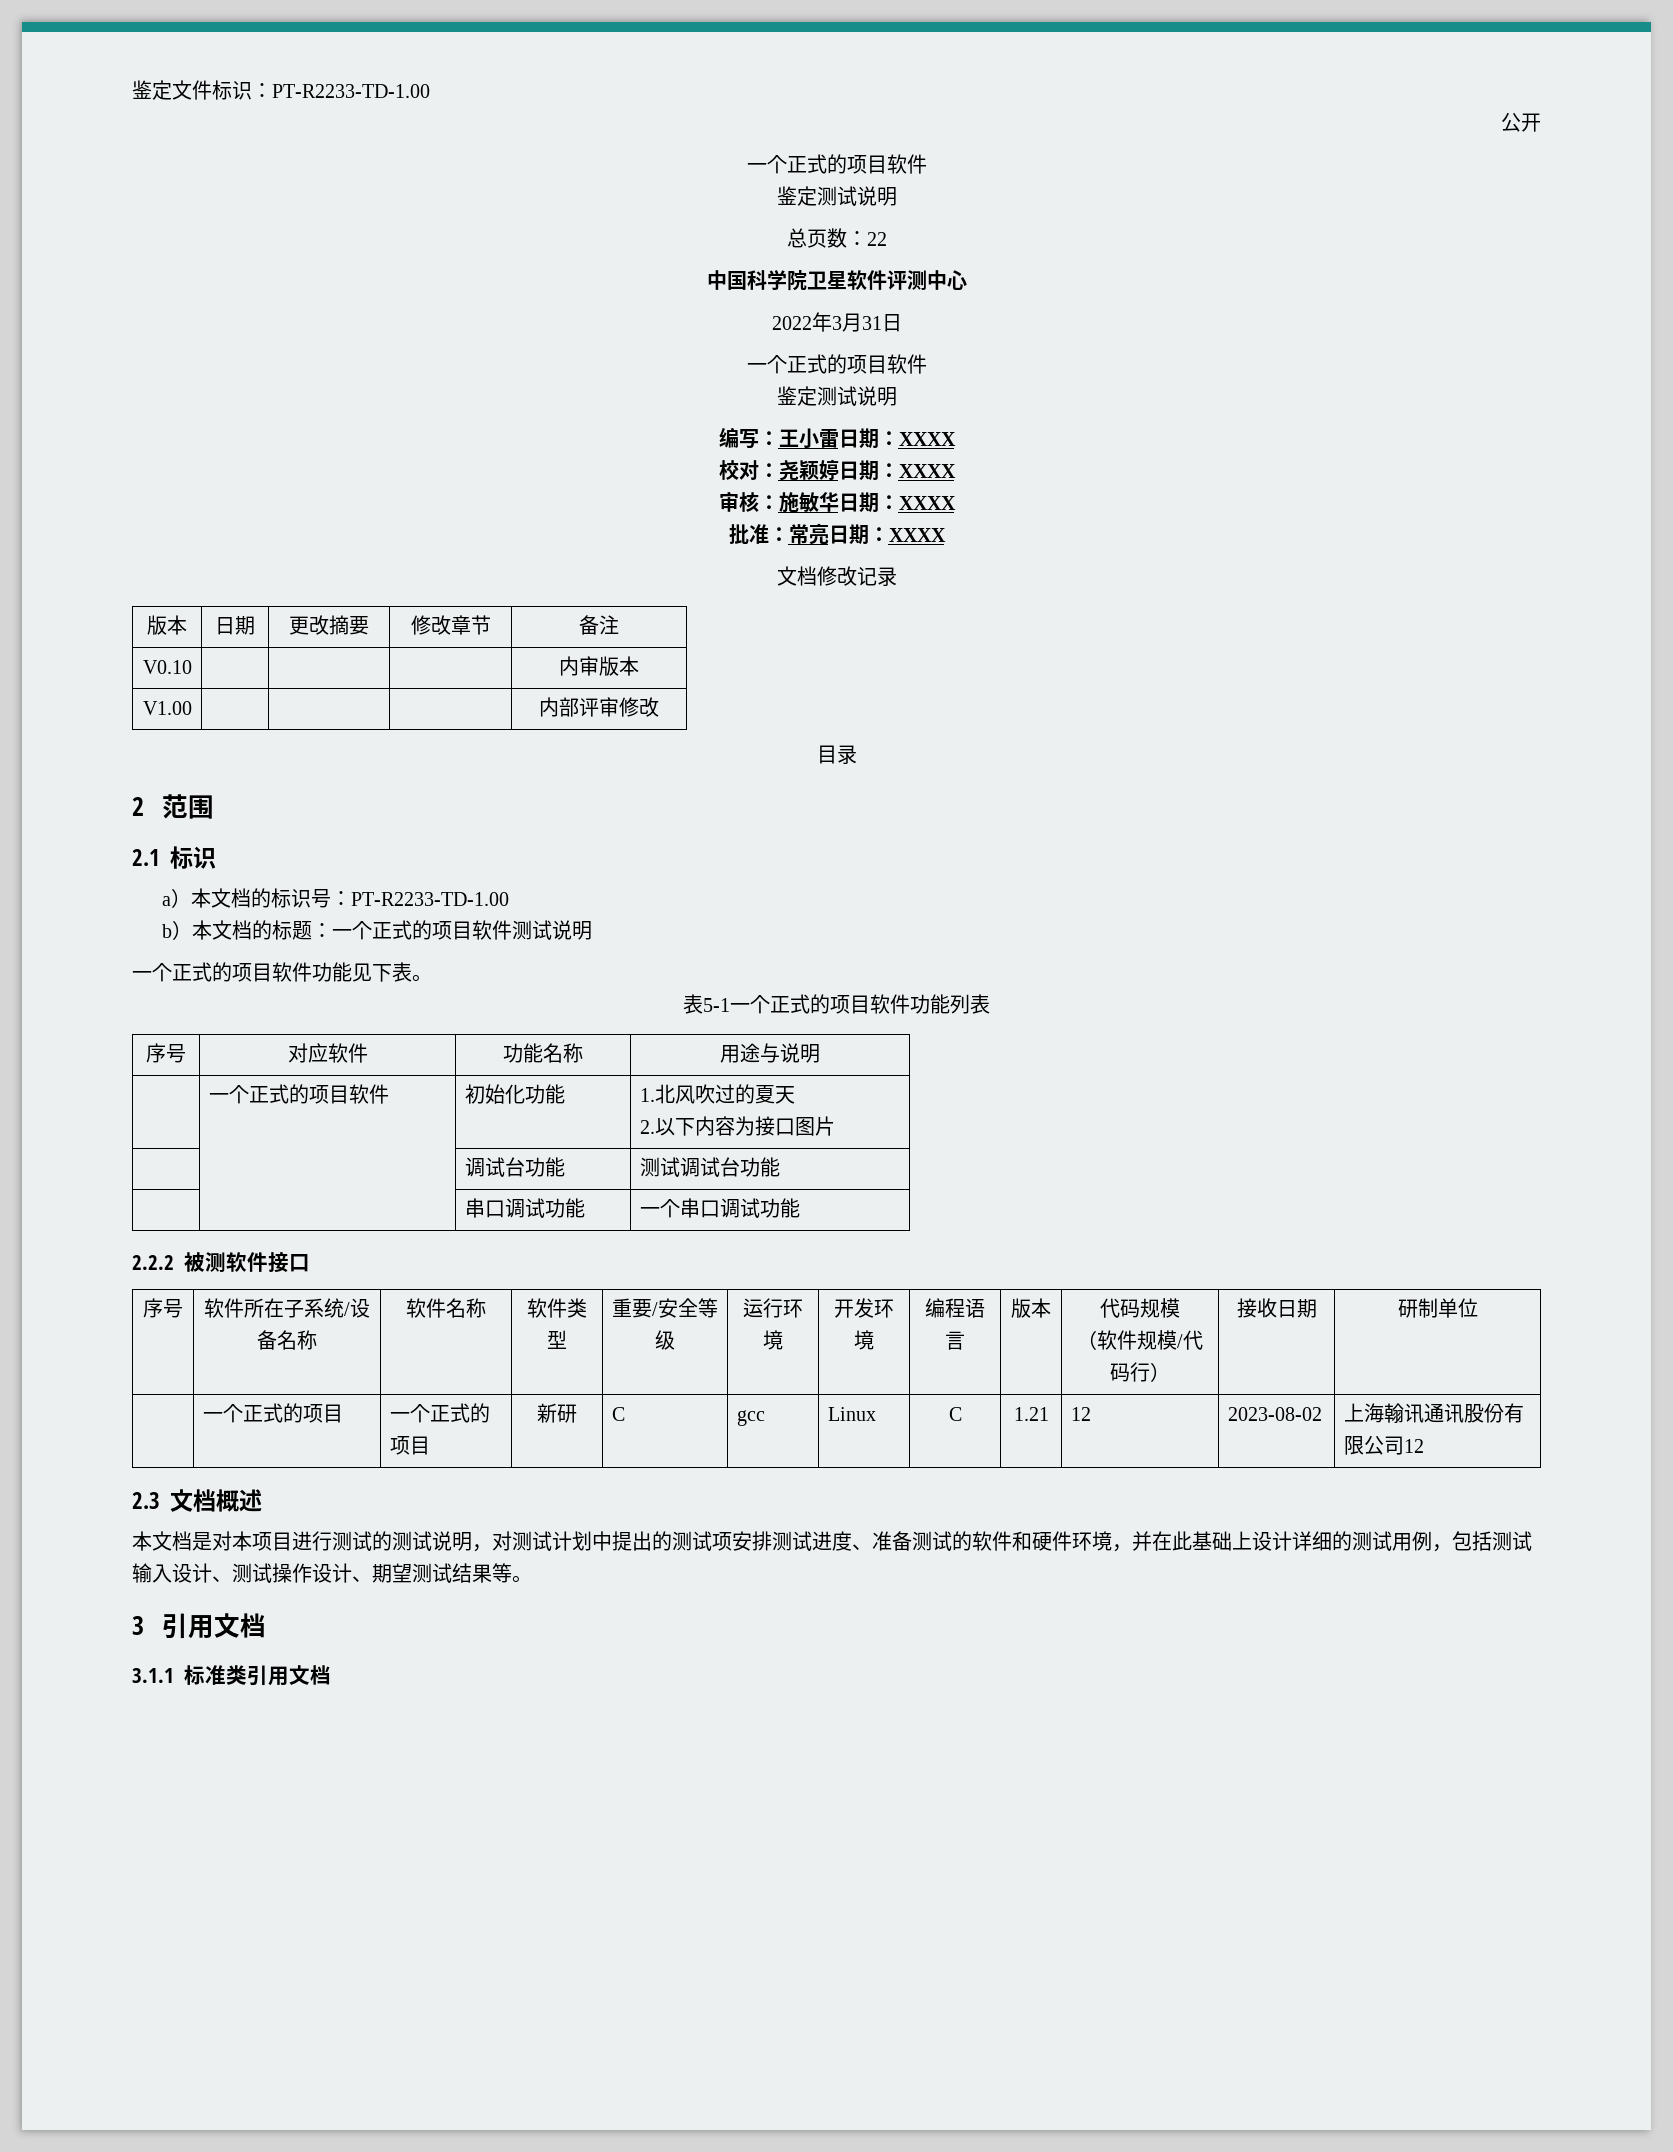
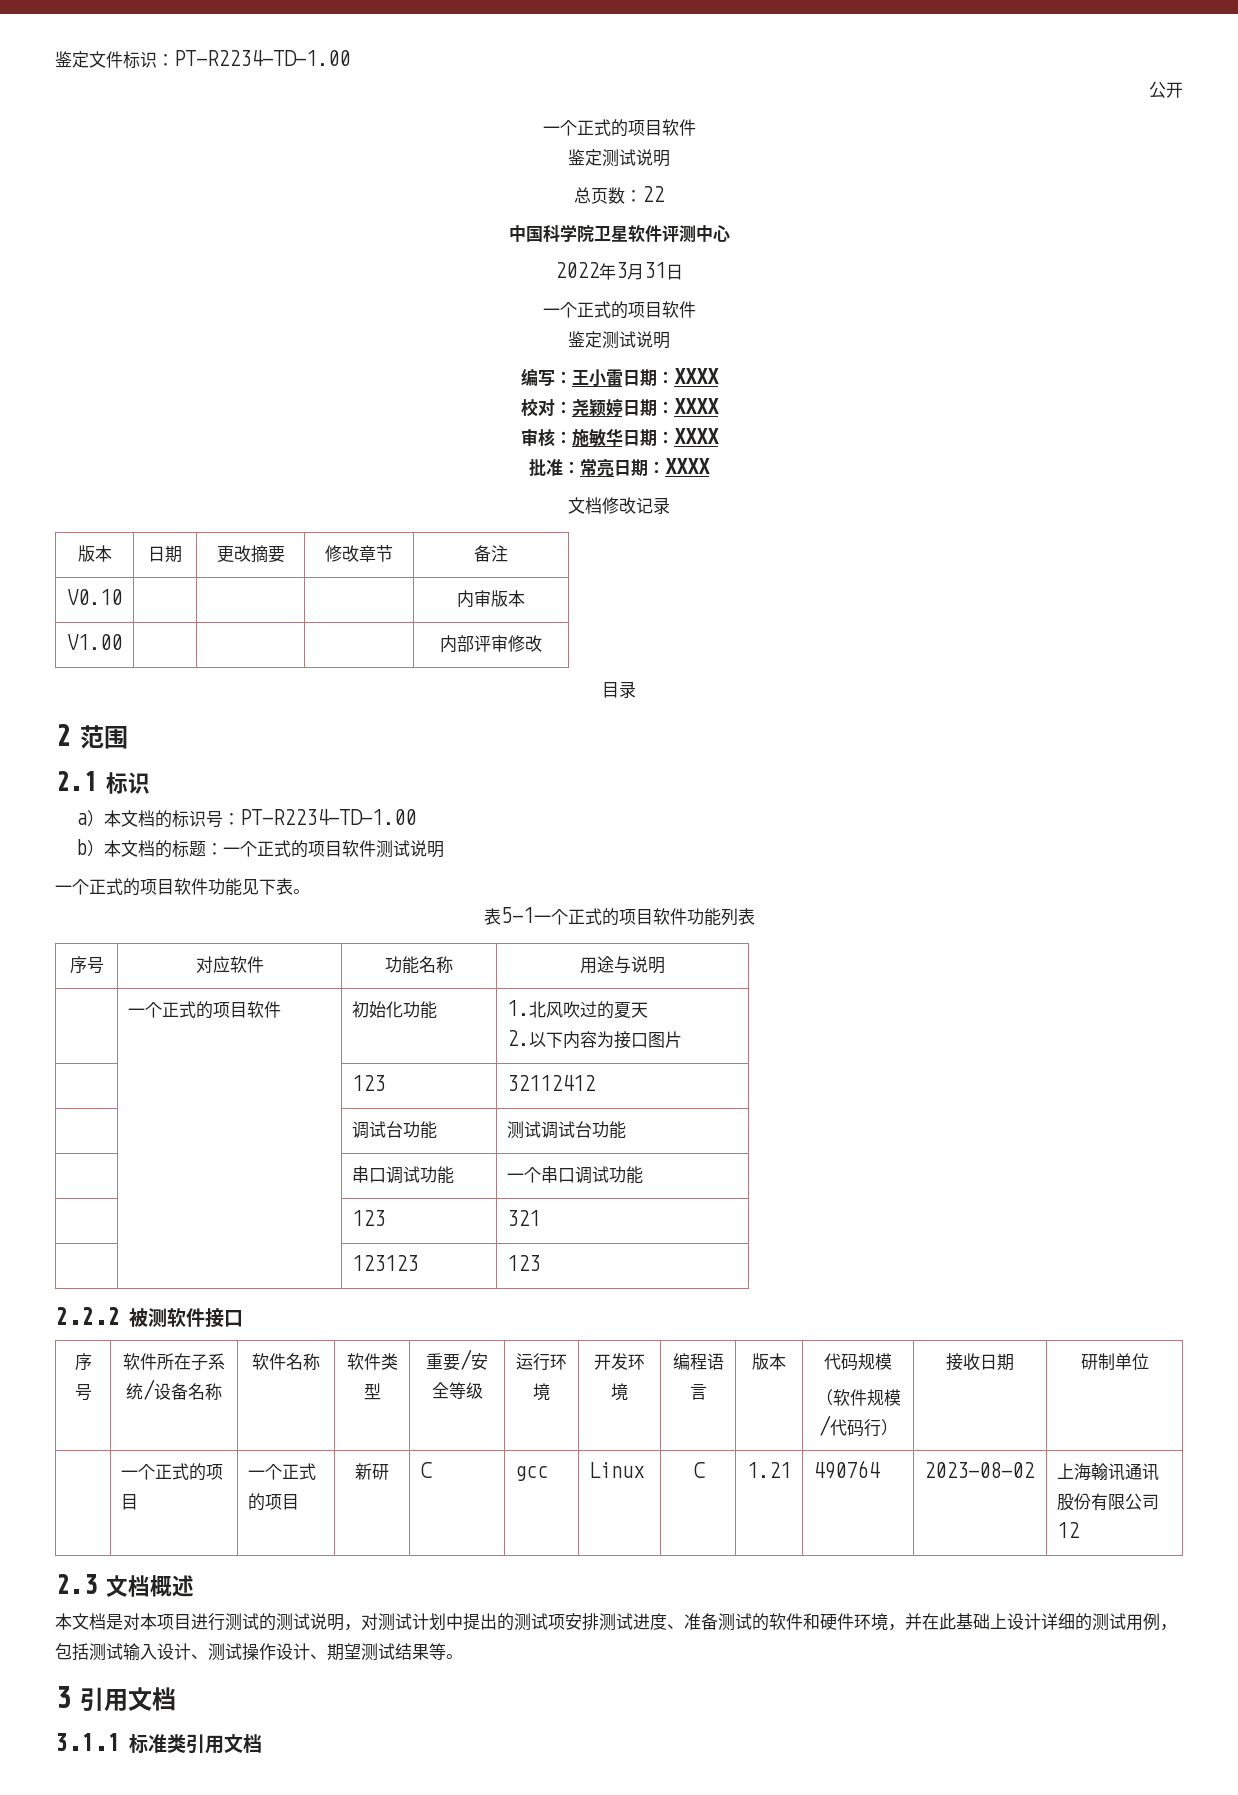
[272,84,430,98] PT-R2233-TD-1.00 -> [174,50,350,66] PT-R2234-TD-1.00
[350,892,509,906] PT-R2233-TD-1.00 -> [240,809,417,825] PT-R2234-TD-1.00
(835, 1126) none -> [352,1075,386,1091] [507,1075,596,1091] // | | 123 | 32112412
(800, 1208) none -> [352,1210,386,1226] [507,1210,541,1226] [352,1255,419,1271] [507,1255,541,1271] // | | 123 | 321 // | | 123123 | 123
[1070,1407,1091,1421] 12 -> [813,1460,881,1479] 490764

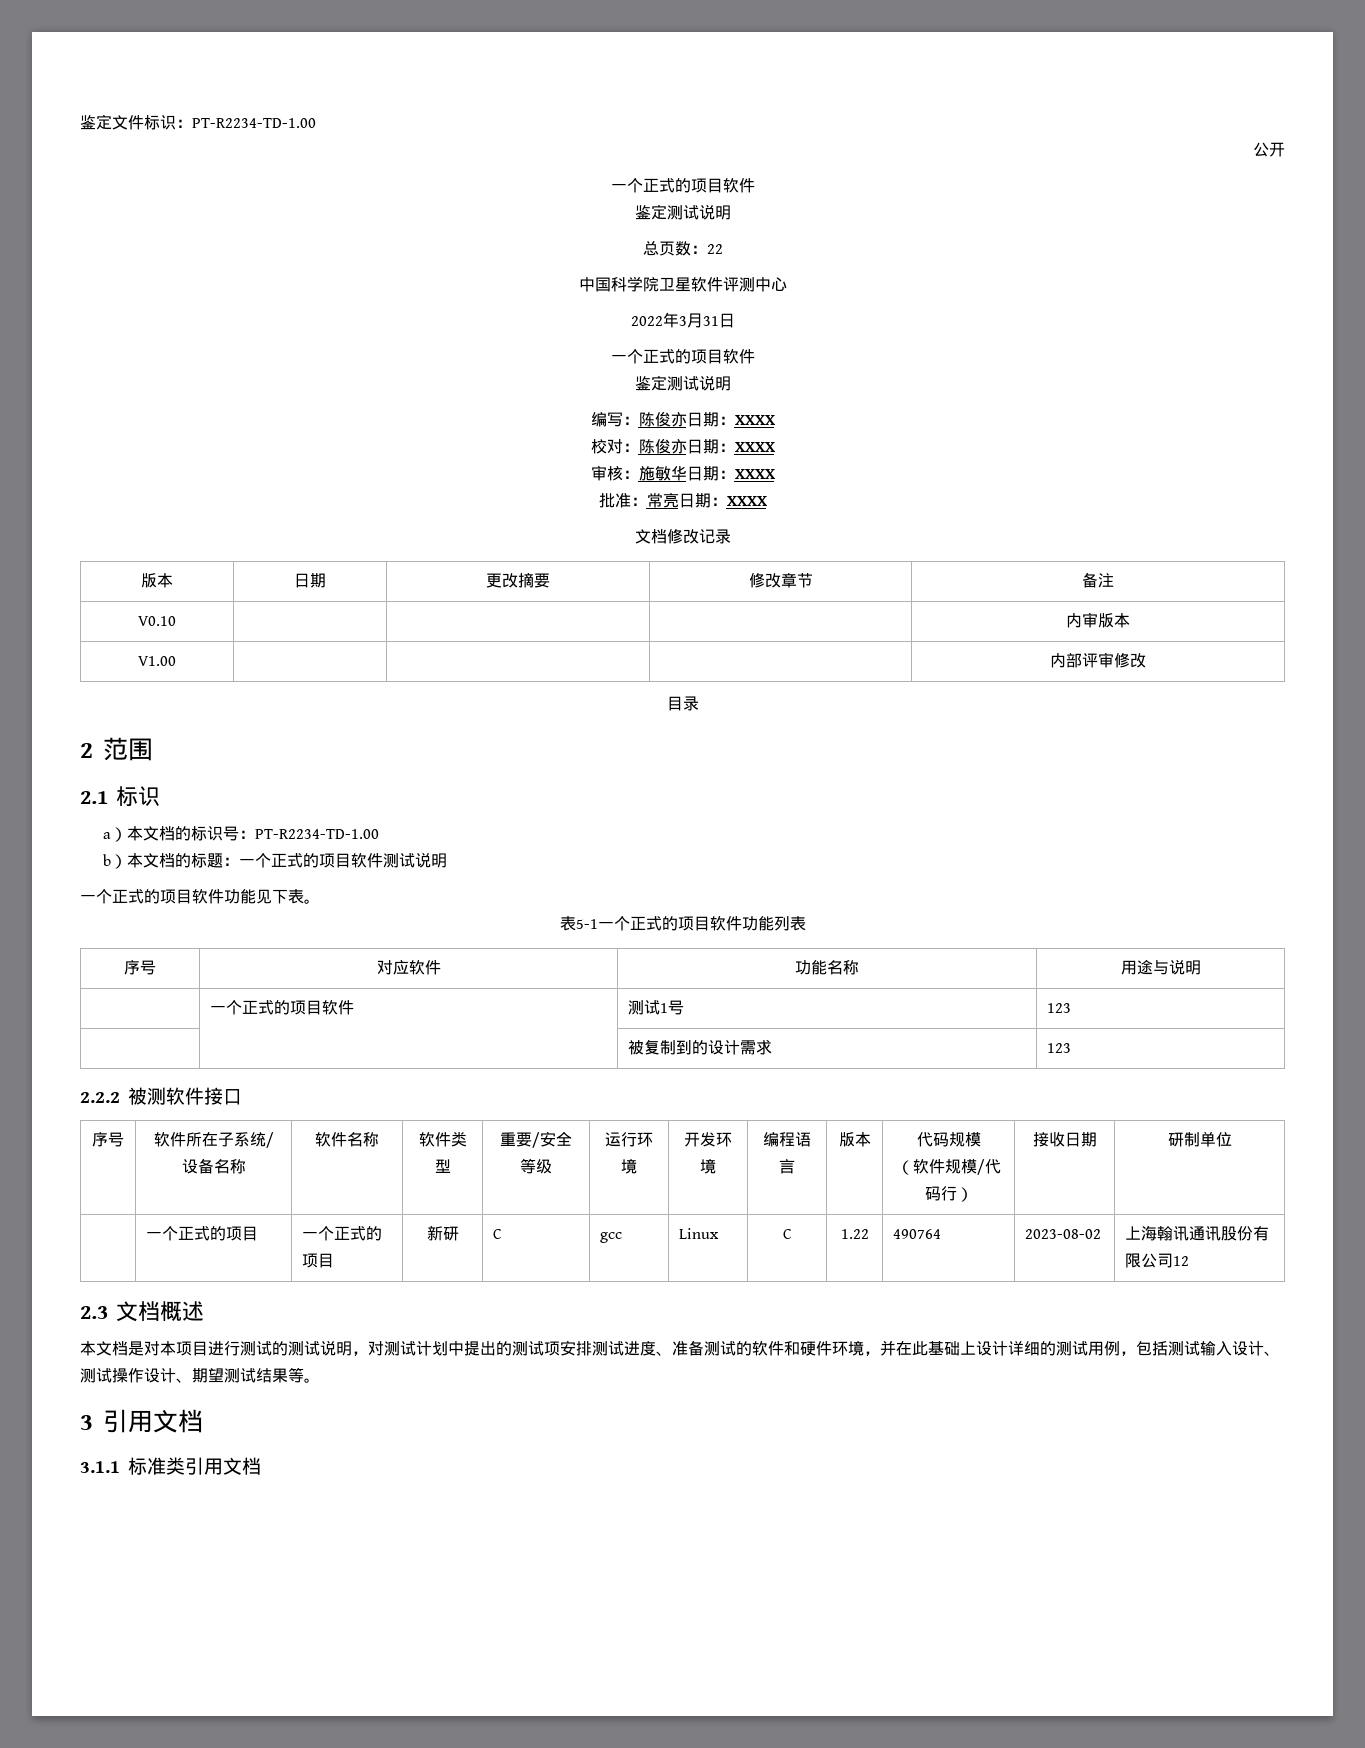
[571,369,623,387] 王小雷 -> [638,411,687,427] 陈俊亦
[571,399,623,417] 尧颖婷 -> [638,438,687,454] 陈俊亦
[352,1001,438,1019] [507,1000,649,1019] [507,1030,683,1049] [352,1075,386,1091] [507,1075,596,1091] [352,1121,438,1139] [507,1121,627,1139] [352,1166,455,1184] [507,1166,644,1184] [352,1210,386,1226] [507,1210,541,1226] [352,1255,419,1271] 初始化功能 | 1.北风吹过的夏天 // 2.以下内容为接口图片 // | | 123 | 32112412 // | | 调试台功能 | 测试调试台功能 // | | 串口调试功能 | 一个串口调试功能 // | | 123 | 321 // | | 123123 -> [627,1000,684,1015] [1046,1003,1071,1013] [627,1039,772,1055] 测试1号 | 123 // | | 被复制到的设计需求
[747,1462,791,1478] 1.21 -> [840,1229,869,1239] 1.22

